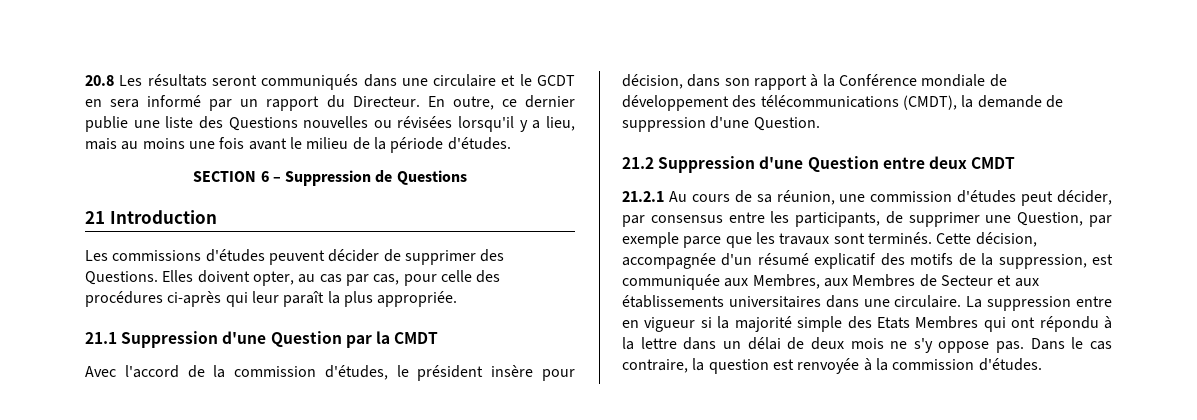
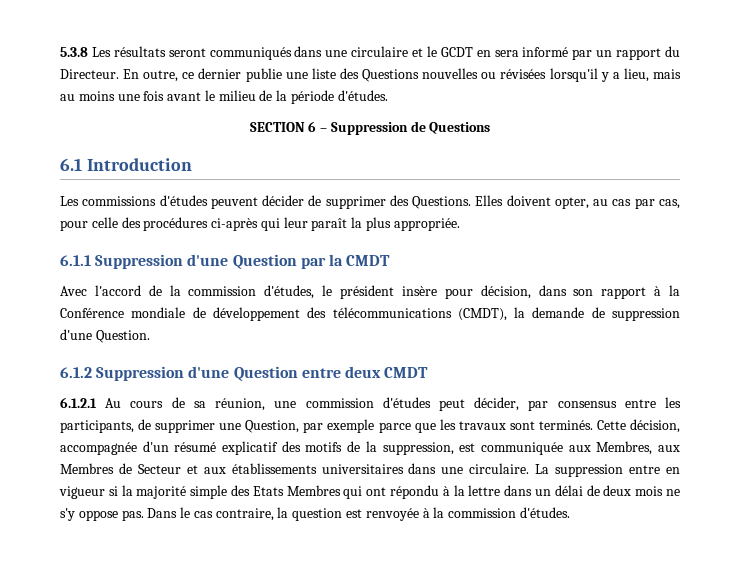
[85,75,114,86] 20.8 -> [60,47,88,57] 5.3.8
[85,211,105,224] 21 -> [60,158,82,171] 6.1
[85,332,117,344] 21.1 -> [60,255,91,266] 6.1.1
[622,157,654,169] 21.2 -> [60,367,92,378] 6.1.2
[622,191,664,202] 21.2.1 -> [60,397,97,408] 6.1.2.1

